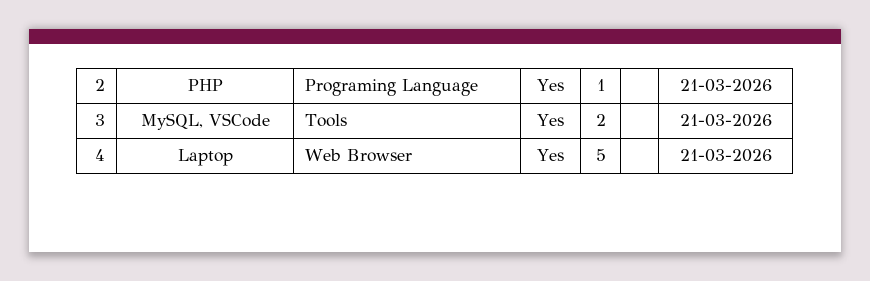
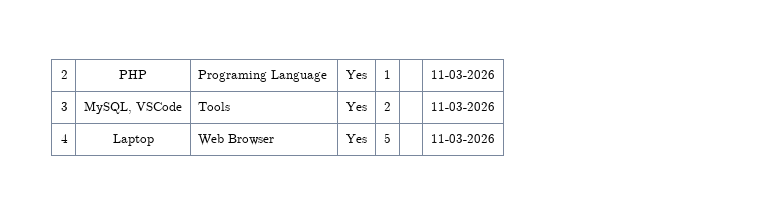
[679,79,772,92] 21-03-2026 -> [431,70,495,79] 11-03-2026
[679,114,772,127] 21-03-2026 -> [431,102,495,111] 11-03-2026
[679,149,772,162] 21-03-2026 -> [431,134,495,143] 11-03-2026

